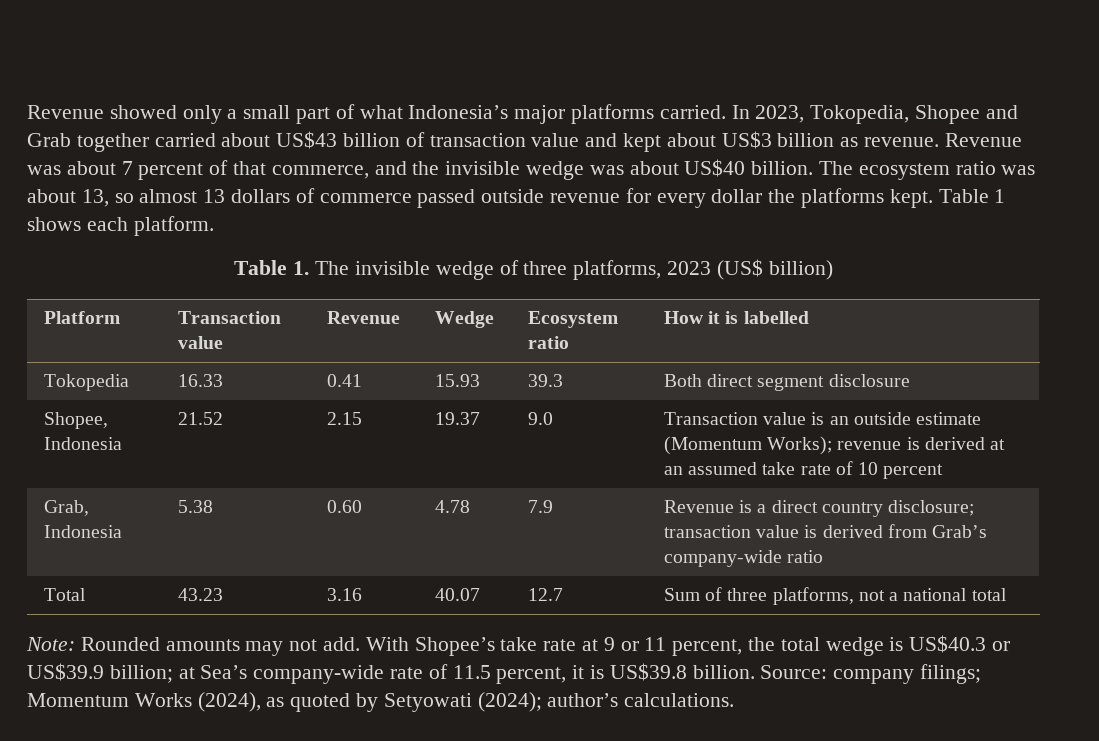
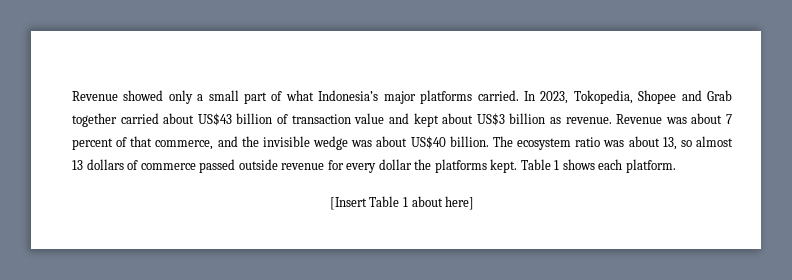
[234,259,833,280] [43,311,120,324] [177,311,281,324] [177,336,223,349] [326,311,400,324] [434,311,494,328] [527,311,618,328] [527,336,569,349] [663,311,809,324] [43,374,129,391] [177,374,223,387] [326,374,362,387] [434,374,480,387] [527,374,563,387] [663,374,910,391] [43,412,108,429] [43,437,122,450] [177,412,223,425] [326,412,362,425] [434,412,480,425] [527,412,553,425] [663,412,982,425] [663,436,1006,455] [663,461,944,479] [43,500,89,516] [43,525,122,538] [177,500,213,513] [326,500,362,513] [434,500,470,513] [527,500,553,513] [663,500,975,517] [663,524,988,538] [663,550,823,567] [43,588,86,601] [177,588,223,601] [326,588,362,601] [434,588,480,601] [527,588,563,601] [663,587,1007,605] [26,635,1011,656] [27,663,982,684] [27,692,735,712] Table 1. The invisible wedge of three platforms, 2023 (US$ billion) // Platform | Transaction value | Revenue | Wedge | Ecosystem ratio | How it is labelled // Tokopedia | 16.33 | 0.41 | 15.93 | 39.3 | Both direct segment disclosure // Shopee, Indonesia | 21.52 | 2.15 | 19.37 | 9.0 | Transaction value is an outside estimate (Momentum Works); revenue is derived at an assumed take rate of 10 percent // Grab, Indonesia | 5.38 | 0.60 | 4.78 | 7.9 | Revenue is a direct country disclosure; transaction value is derived from Grab’s company-wide ratio // Total | 43.23 | 3.16 | 40.07 | 12.7 | Sum of three platforms, not a national total // Note: Rounded amounts may not add. With Shopee’s take rate at 9 or 11 percent, the total wedge is US$40.3 or US$39.9 billion; at Sea’s company-wide rate of 11.5 percent, it is US$39.8 billion. Source: company filings; Momentum Works (2024), as quoted by Setyowati (2024); author’s calculations. -> [329,196,475,210] [Insert Table 1 about here]

